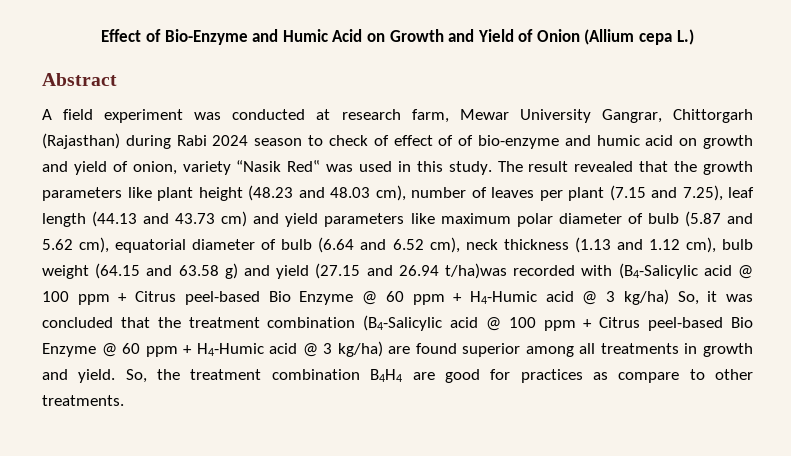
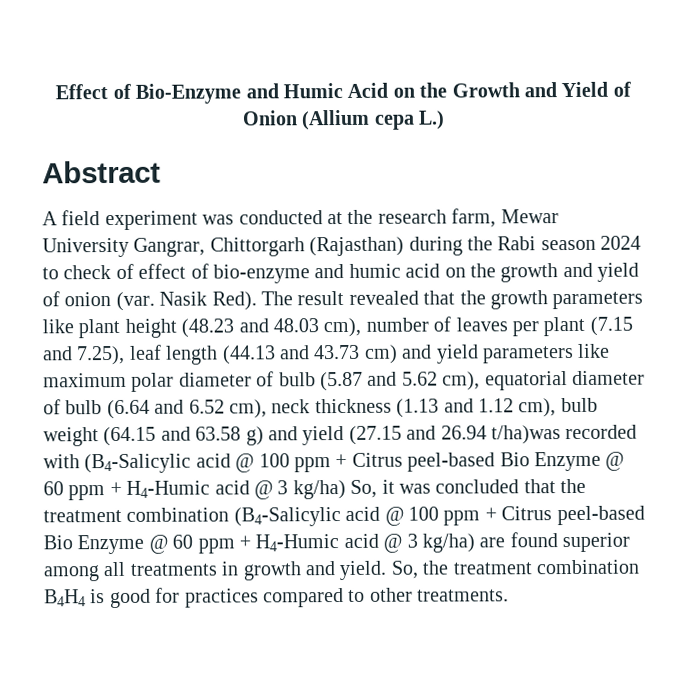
(385, 37) none -> [419,82,448,98] the
(331, 114) none -> [347,209,374,224] the
[176,135,303,146] Rabi 2024 season -> [466,235,642,251] the Rabi season 2024
[458,135,474,146] of -> (209, 271) none
(698, 142) none -> [469,263,496,278] the
[132,160,492,175] onion, variety “Nasik Red‟ was used in this study. -> [64,291,257,311] onion (var. Nasik Red).
[412,372,435,380] are -> [90,589,106,604] is
[592,372,680,383] as compare -> [263,588,344,608] compared

